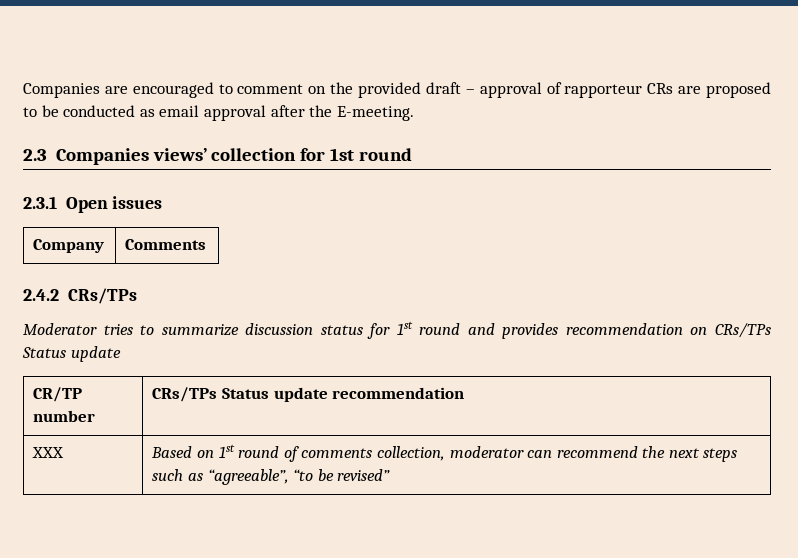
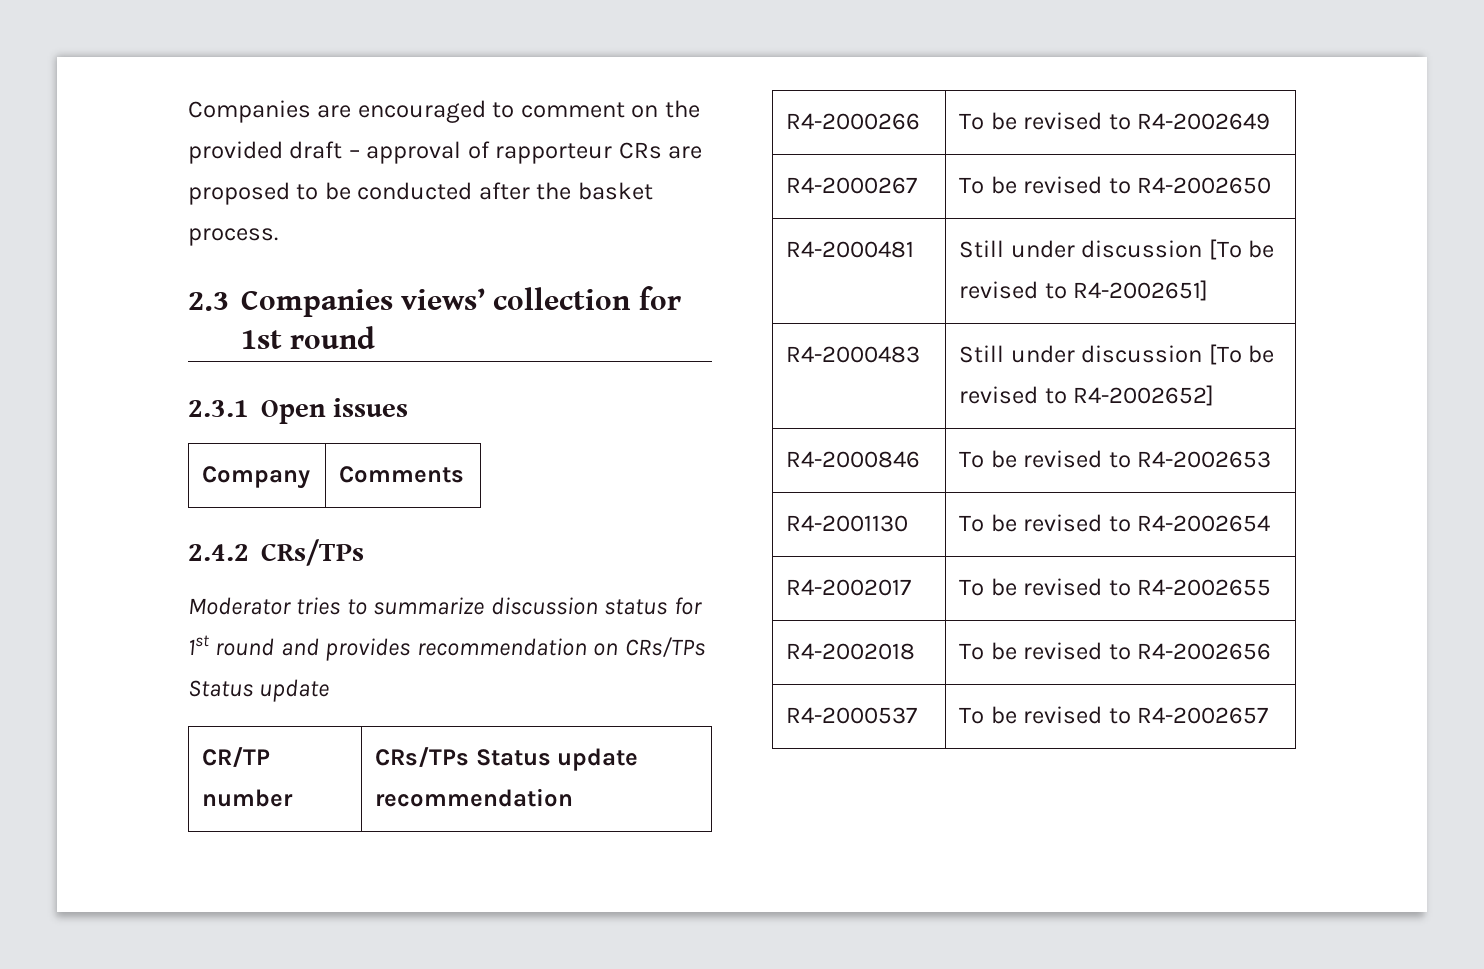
[139,105,414,121] as email approval after the E-meeting. -> [478,182,653,200] [188,228,278,246] after the basket process.
[32,447,65,458] [151,444,738,462] [152,469,391,485] XXX | Based on 1st round of comments collection, moderator can recommend the next steps such as “agreeable”, “to be revised” -> [786,113,921,130] [959,112,1271,130] [786,177,918,194] [959,176,1272,194] [786,241,915,258] [959,239,1275,260] [959,280,1209,301] [786,346,921,363] [959,344,1275,365] [959,385,1215,406] [786,451,921,468] [959,450,1272,468] [786,515,909,532] [959,514,1271,532] [786,579,912,596] [959,578,1272,596] [786,643,916,660] [959,642,1272,660] [786,707,918,724] [959,706,1269,724] R4-2000266 | To be revised to R4-2002649 // R4-2000267 | To be revised to R4-2002650 // R4-2000481 | Still under discussion [To be revised to R4-2002651] // R4-2000483 | Still under discussion [To be revised to R4-2002652] // R4-2000846 | To be revised to R4-2002653 // R4-2001130 | To be revised to R4-2002654 // R4-2002017 | To be revised to R4-2002655 // R4-2002018 | To be revised to R4-2002656 // R4-2000537 | To be revised to R4-2002657

